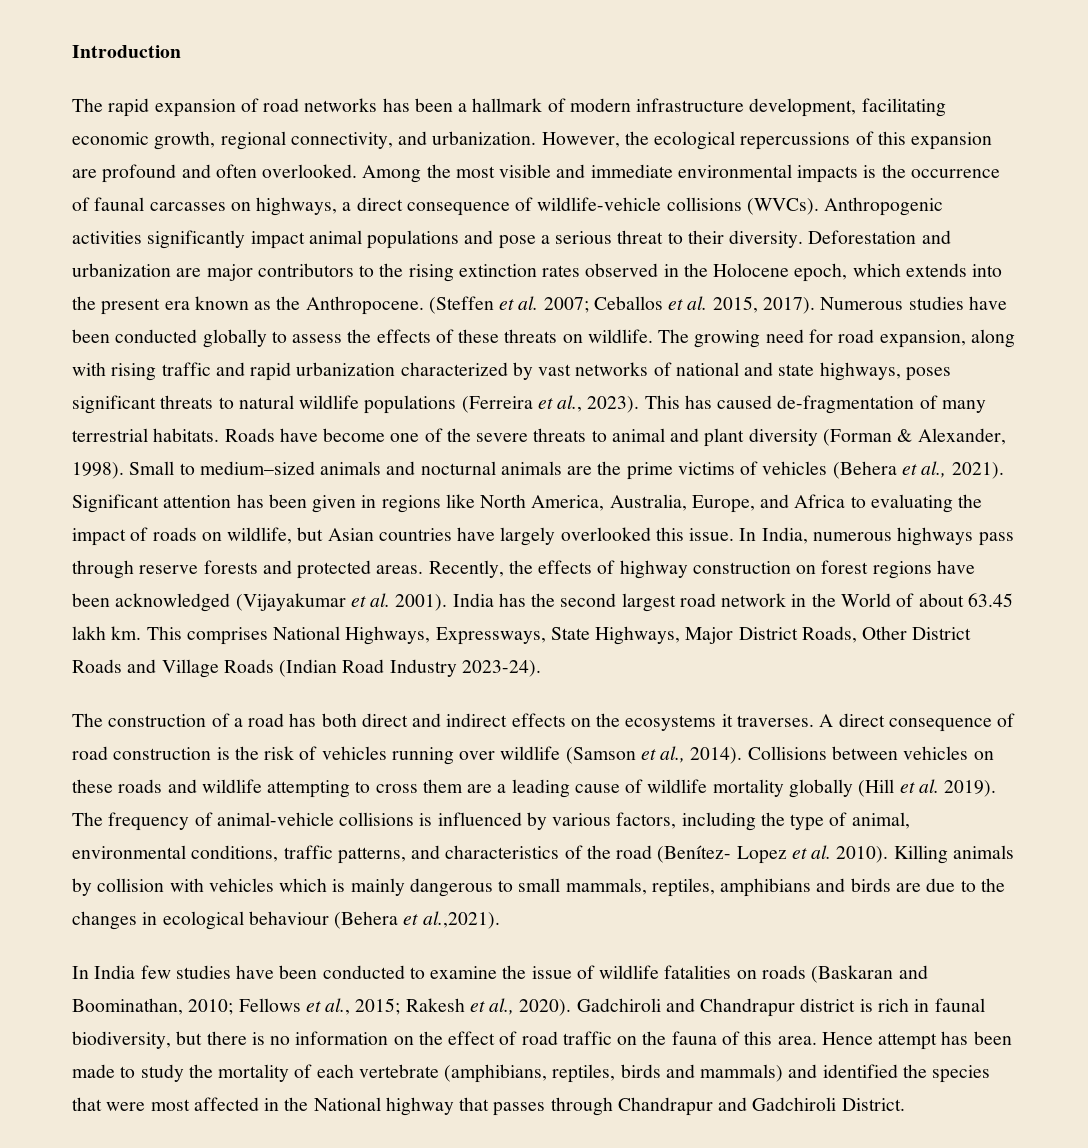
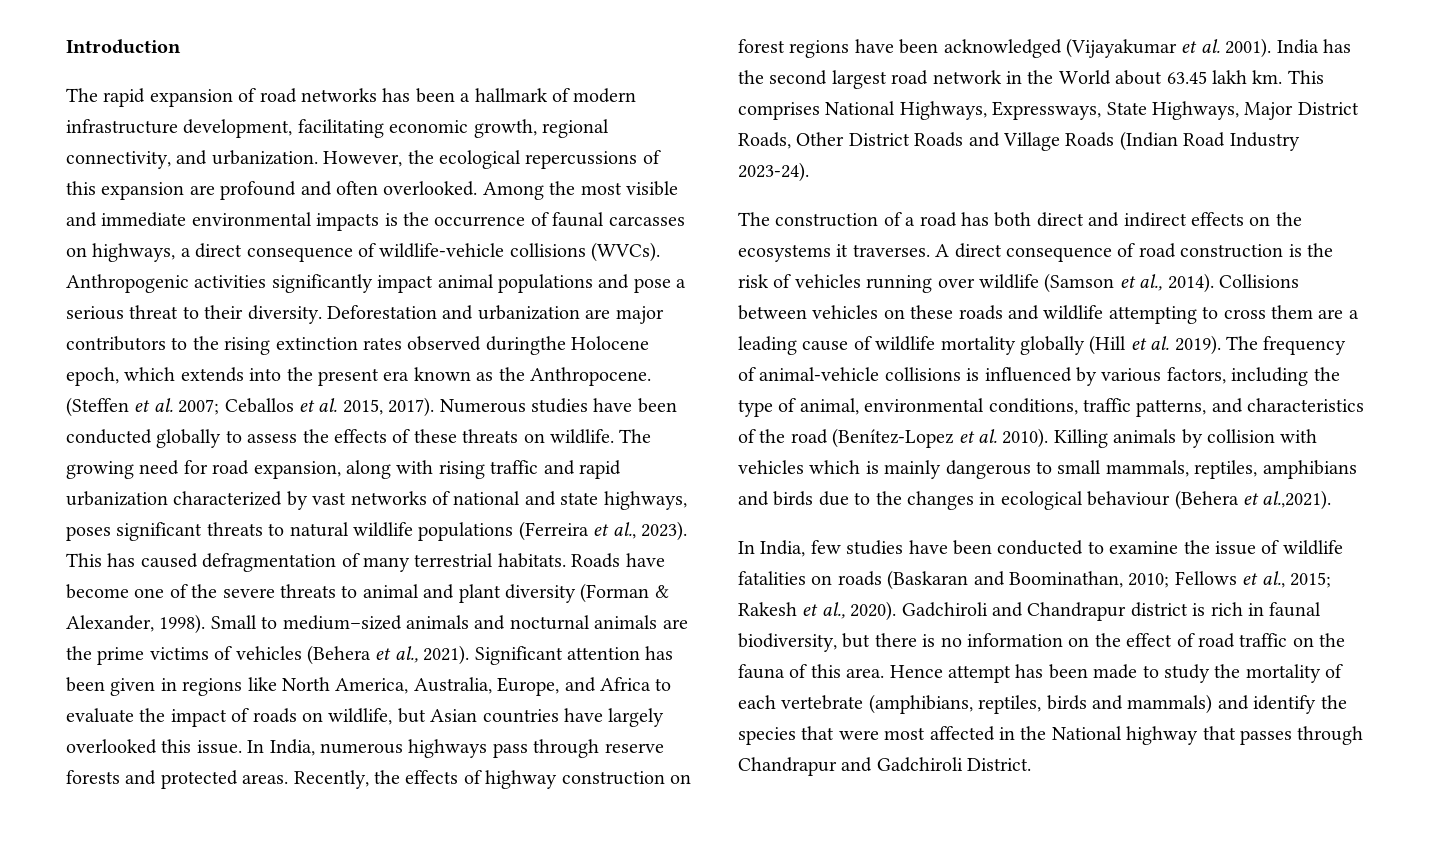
[663,263,708,277] in the -> [485,336,566,355] duringthe
[777,395,915,414] de-fragmentation -> [202,553,337,572] defragmentation
[870,494,953,513] evaluating -> [66,708,134,723] evaluate
[896,593,915,607] of -> (1111, 77) none
[657,845,787,864] (Benítez- Lopez -> [832,428,955,448] (Benítez-Lopez
[895,883,921,892] are -> (814, 498) none
[94,965,136,979] India -> [760,540,806,557] India,
[822,1064,898,1078] identified -> [1253,695,1317,714] identify

